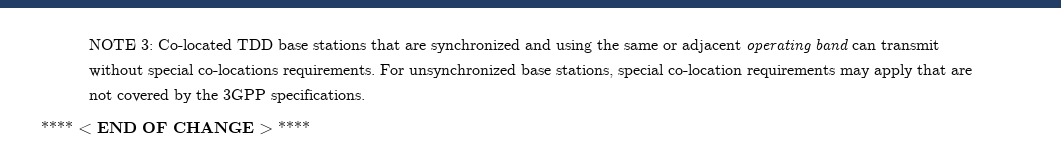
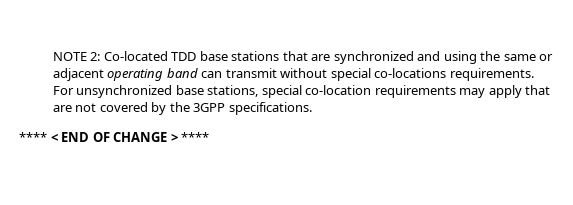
[141,39,154,50] 3: -> [90,52,101,61] 2:

